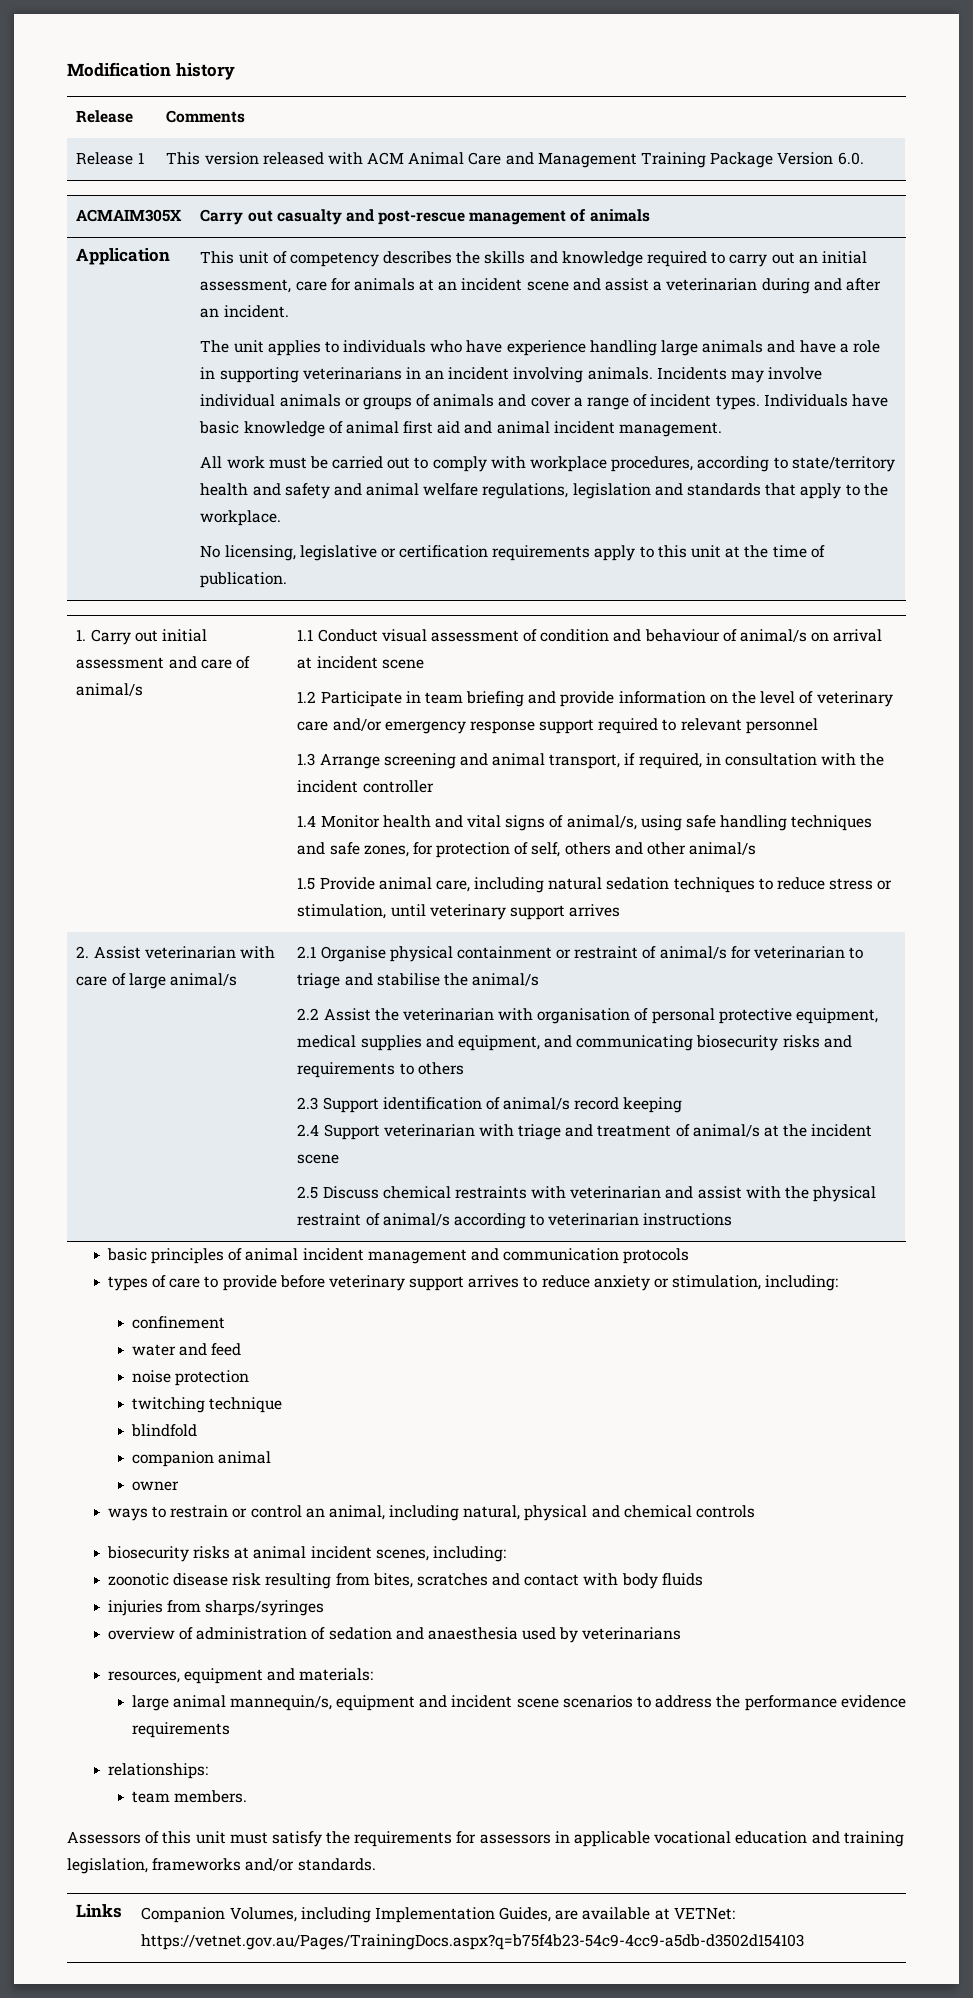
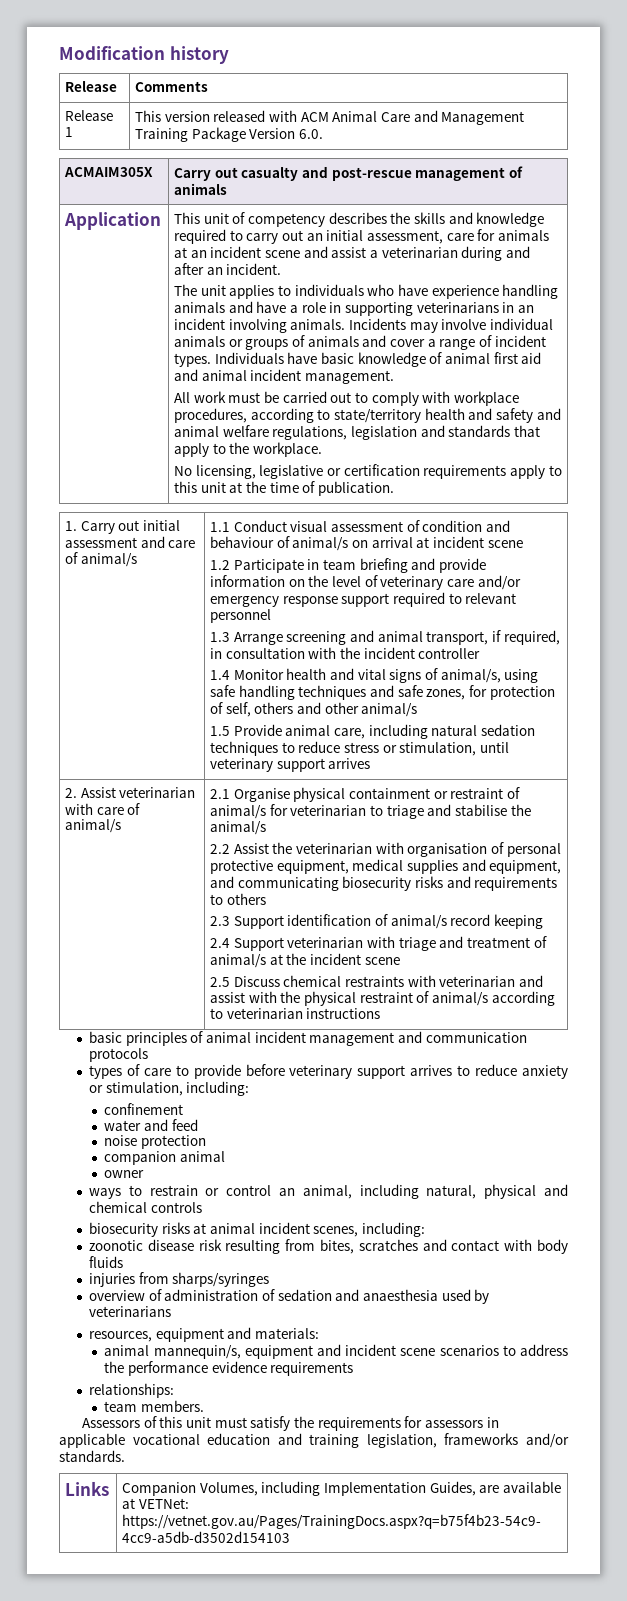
[661,340,699,356] large -> (559, 291) none
[128,973,166,989] large -> (141, 809) none
[131,1397,282,1413] [130,1424,197,1437] // twitching technique // blindfold -> (206, 1142) none
[131,1695,169,1711] large -> (320, 1333) none

